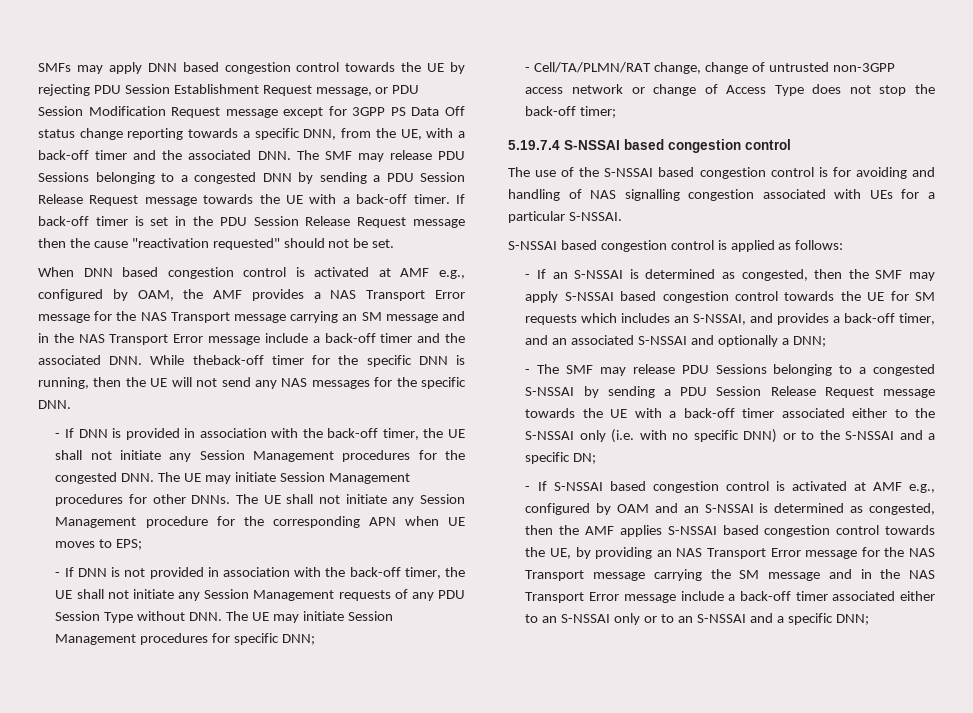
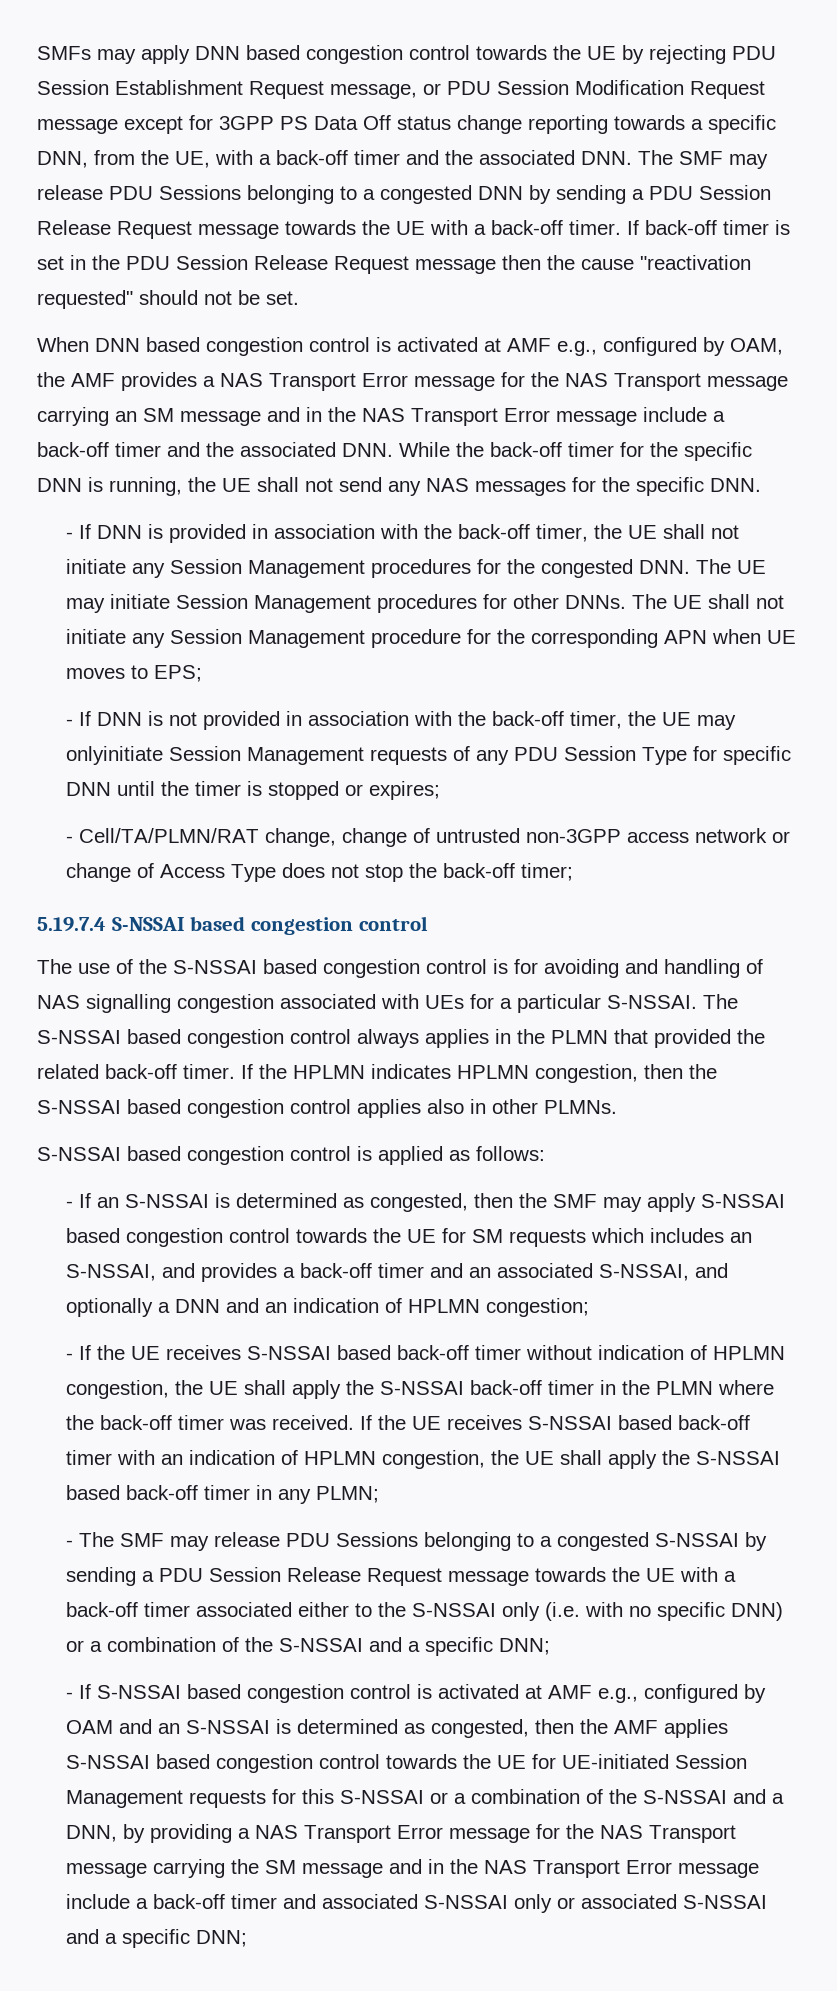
[192,355,264,365] theback-off -> [456,442,562,457] the back-off
[93,377,192,387] then the UE will -> [188,477,299,492] the UE shall
[76,589,201,601] shall not initiate any -> [697,715,737,730] [66,746,164,765] may onlyinitiate
[137,611,393,623] [55,633,316,645] without DNN. The UE may initiate Session Management procedures for specific DNN; -> [693,746,792,765] [66,781,441,800] for specific DNN until the timer is stopped or expires;
(622, 216) none -> [703,994,738,1009] [37,1029,765,1048] [37,1064,717,1083] [37,1099,617,1118] The S-NSSAI based congestion control always applies in the PLMN that provided the related back-off timer. If the HPLMN indicates HPLMN congestion, then the S-NSSAI based congestion control applies also in other PLMNs.
[899,313,935,325] timer, -> [378,1263,425,1278] timer
[638,336,688,345] S-NSSAI -> [599,1264,690,1281] S-NSSAI,
[792,336,826,347] DNN; -> [175,1298,590,1317] [66,1345,786,1360] [66,1380,775,1399] [66,1415,751,1430] [66,1450,781,1469] [66,1485,380,1504] DNN and an indication of HPLMN congestion; // - If the UE receives S-NSSAI based back-off timer without indication of HPLMN congestion, the UE shall apply the S-NSSAI back-off timer in the PLMN where the back-off timer was received. If the UE receives S-NSSAI based back-off timer with an indication of HPLMN congestion, the UE shall apply the S-NSSAI based back-off timer in any PLMN;
[801,431,815,440] to -> [90,1637,240,1652] a combination of
[573,453,597,464] DN; -> [499,1638,551,1655] DNN;
[550,548,572,559] UE, -> [497,1754,748,1769] [66,1789,785,1808] [66,1825,118,1842] UE for UE-initiated Session Management requests for this S-NSSAI or a combination of the S-NSSAI and a DNN,
[656,550,672,557] an -> [238,1828,251,1839] a
[832,591,935,601] [525,614,558,623] associated either to an -> [283,1894,419,1909] and associated
[661,614,693,623] to an -> [581,1894,678,1909] associated

